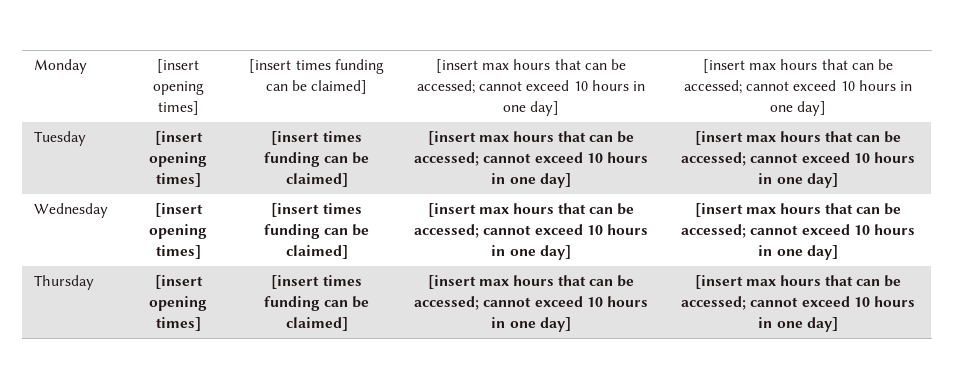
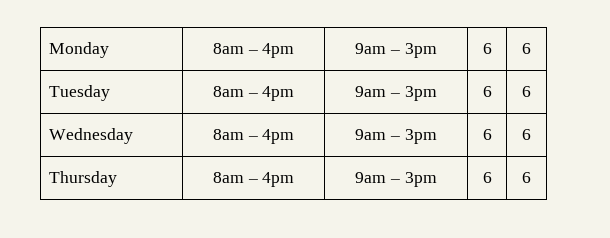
[157,59,199,73] [152,81,204,95] [157,101,199,115] [249,59,384,74] [265,80,368,94] [436,59,626,73] [417,80,645,94] [502,101,560,116] [703,59,893,73] [684,80,912,94] [769,101,827,116] [33,131,86,146] [154,131,203,145] [149,152,207,167] [155,173,201,187] [271,131,362,145] [263,152,370,167] [285,173,348,187] [427,131,635,145] [414,152,648,166] [491,173,571,188] [694,131,902,145] [681,152,915,166] [758,173,838,188] [33,203,108,218] [154,203,203,217] [149,224,207,239] [155,245,201,259] [271,203,362,217] [263,224,370,239] [285,245,348,259] [427,203,635,217] [414,224,648,238] [491,245,571,260] [694,203,902,217] [681,224,915,238] [758,245,838,260] [33,275,94,290] [154,275,203,289] [149,296,207,311] [155,317,201,331] [271,275,362,289] [263,296,370,311] [285,317,348,331] [427,275,635,289] [414,296,648,310] [491,317,571,332] [694,275,902,289] [681,296,915,310] [758,317,838,332] [insert opening times] | [insert times funding can be claimed] | [insert max hours that can be accessed; cannot exceed 10 hours in one day] | [insert max hours that can be accessed; cannot exceed 10 hours in one day] // Tuesday | [insert opening times] | [insert times funding can be claimed] | [insert max hours that can be accessed; cannot exceed 10 hours in one day] | [insert max hours that can be accessed; cannot exceed 10 hours in one day] // Wednesday | [insert opening times] | [insert times funding can be claimed] | [insert max hours that can be accessed; cannot exceed 10 hours in one day] | [insert max hours that can be accessed; cannot exceed 10 hours in one day] // Thursday | [insert opening times] | [insert times funding can be claimed] | [insert max hours that can be accessed; cannot exceed 10 hours in one day] | [insert max hours that can be accessed; cannot exceed 10 hours in one day] -> [212,43,295,58] [355,43,437,58] [482,43,492,54] [522,43,531,54] [49,85,111,101] [212,86,295,101] [355,86,437,101] [482,86,492,97] [522,86,531,97] [49,128,134,144] [212,129,295,144] [355,129,437,144] [482,129,492,140] [522,129,531,140] [49,171,118,187] [212,172,295,187] [355,172,437,187] [482,172,492,183] [522,172,531,183] 8am – 4pm | 9am – 3pm | 6 | 6 // Tuesday | 8am – 4pm | 9am – 3pm | 6 | 6 // Wednesday | 8am – 4pm | 9am – 3pm | 6 | 6 // Thursday | 8am – 4pm | 9am – 3pm | 6 | 6

